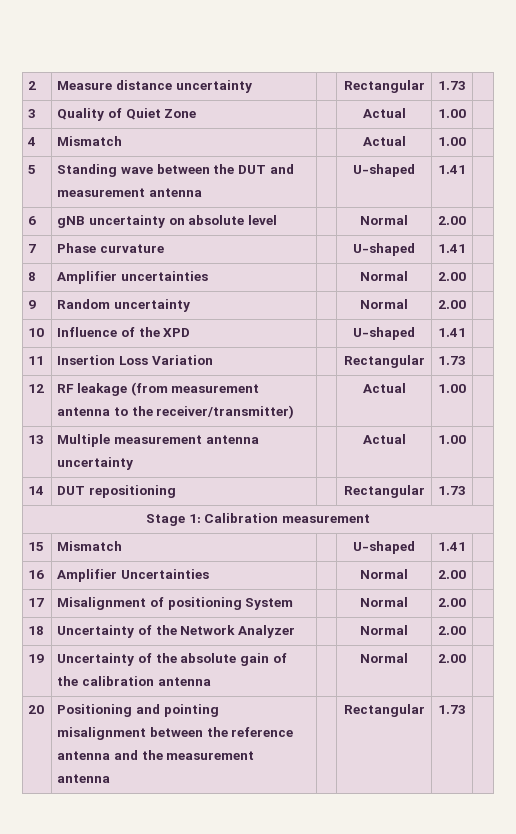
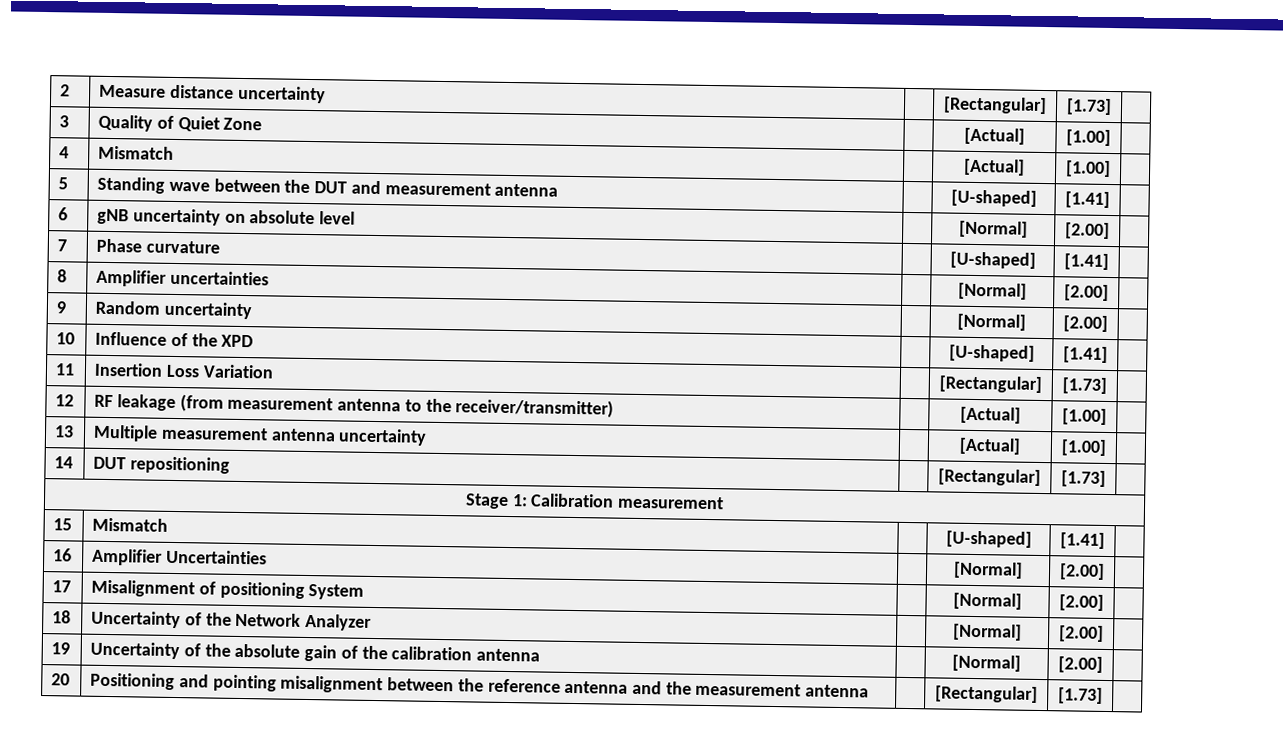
[343,80,425,93] [438,81,466,90] Rectangular | 1.73 -> [943,96,1047,115] [1066,98,1112,116] [Rectangular] | [1.73]
[362,108,406,118] [438,109,466,118] Actual | 1.00 -> [964,127,1025,145] [1066,129,1111,147] [Actual] | [1.00]
[362,136,406,146] [438,137,466,146] Actual | 1.00 -> [963,158,1025,176] [1065,160,1111,178] [Actual] | [1.00]
[353,164,415,177] [438,165,466,174] U-shaped | 1.41 -> [950,189,1037,207] [1065,191,1110,208] [U-shaped] | [1.41]
[360,215,408,225] [438,216,466,225] Normal | 2.00 -> [959,220,1028,238] [1065,222,1110,239] [Normal] | [2.00]
[353,243,415,256] [438,244,466,253] U-shaped | 1.41 -> [949,251,1036,269] [1064,253,1109,270] [U-shaped] | [1.41]
[360,271,408,281] [438,272,466,281] Normal | 2.00 -> [958,282,1027,300] [1064,284,1109,301] [Normal] | [2.00]
[360,299,408,309] [438,300,466,309] Normal | 2.00 -> [957,313,1026,331] [1063,315,1108,332] [Normal] | [2.00]
[353,327,415,340] [438,328,466,337] U-shaped | 1.41 -> [948,344,1035,362] [1063,346,1108,363] [U-shaped] | [1.41]
[343,355,425,368] [438,356,466,365] Rectangular | 1.73 -> [939,375,1042,394] [1062,377,1107,394] [Rectangular] | [1.73]
[362,383,406,393] [438,384,466,393] Actual | 1.00 -> [960,406,1021,424] [1062,408,1107,425] [Actual] | [1.00]
[362,434,406,444] [438,435,466,444] Actual | 1.00 -> [959,437,1021,455] [1061,439,1107,456] [Actual] | [1.00]
[343,485,425,498] [438,486,466,495] Rectangular | 1.73 -> [938,468,1041,486] [1061,470,1106,487] [Rectangular] | [1.73]
[353,541,415,554] [438,542,466,551] U-shaped | 1.41 -> [945,530,1032,548] [1060,532,1105,549] [U-shaped] | [1.41]
[360,569,408,579] [438,570,466,579] Normal | 2.00 -> [953,561,1023,579] [1059,563,1105,580] [Normal] | [2.00]
[360,597,408,607] [438,598,466,607] Normal | 2.00 -> [953,592,1022,610] [1059,594,1104,611] [Normal] | [2.00]
[360,625,408,635] [438,626,466,635] Normal | 2.00 -> [953,623,1022,641] [1059,625,1104,642] [Normal] | [2.00]
[360,653,408,663] [438,654,466,663] Normal | 2.00 -> [952,654,1021,672] [1058,656,1103,673] [Normal] | [2.00]
[343,704,425,717] [438,705,466,714] Rectangular | 1.73 -> [935,685,1038,703] [1058,687,1103,704] [Rectangular] | [1.73]

